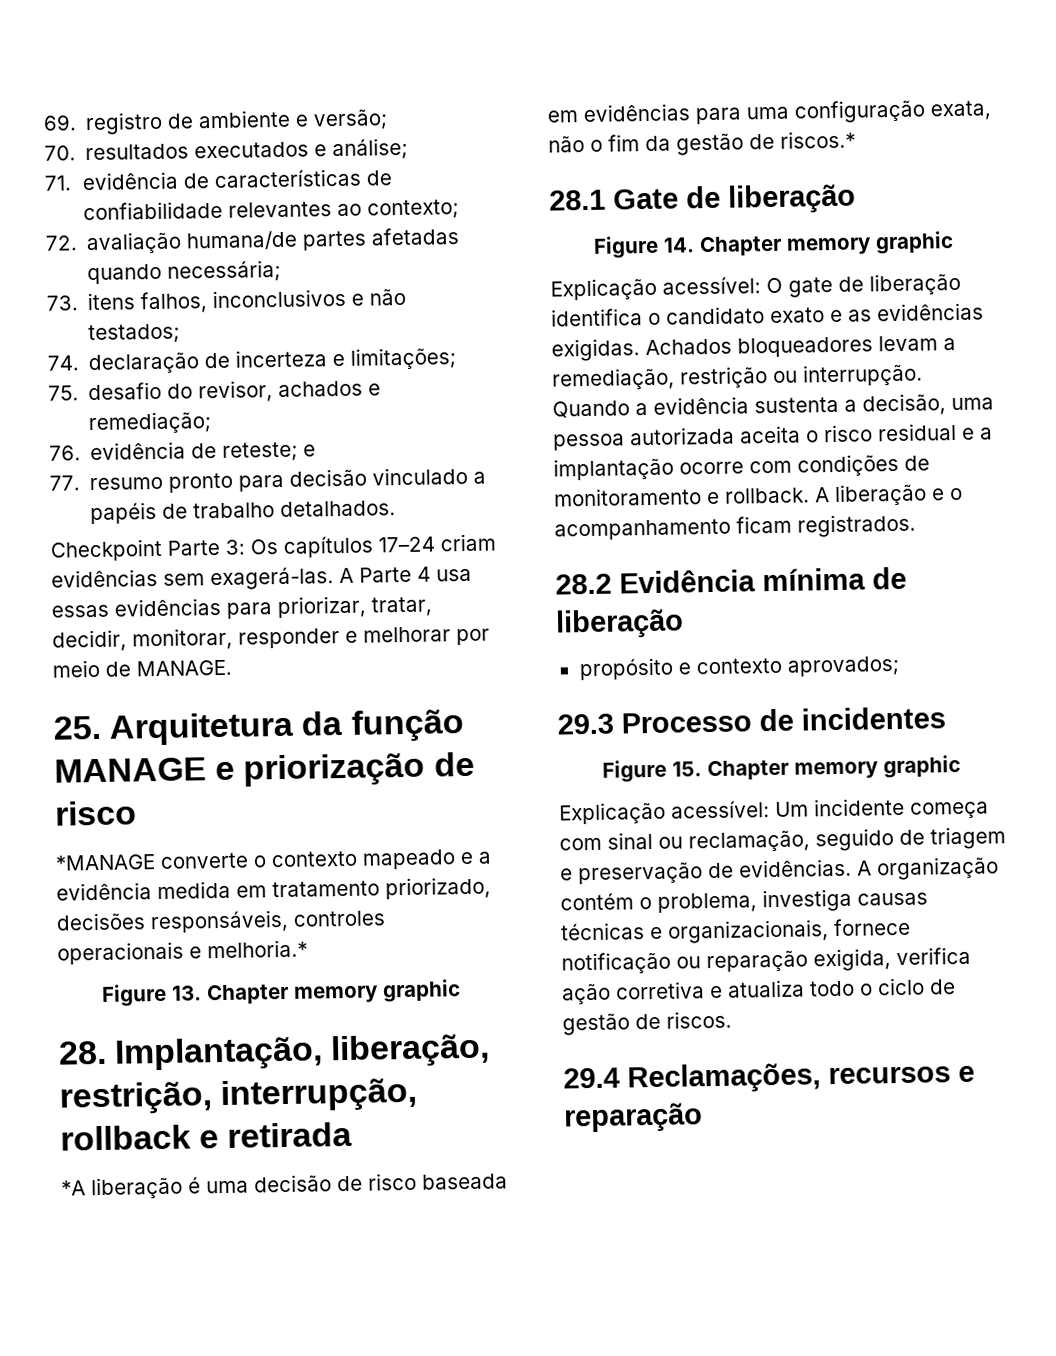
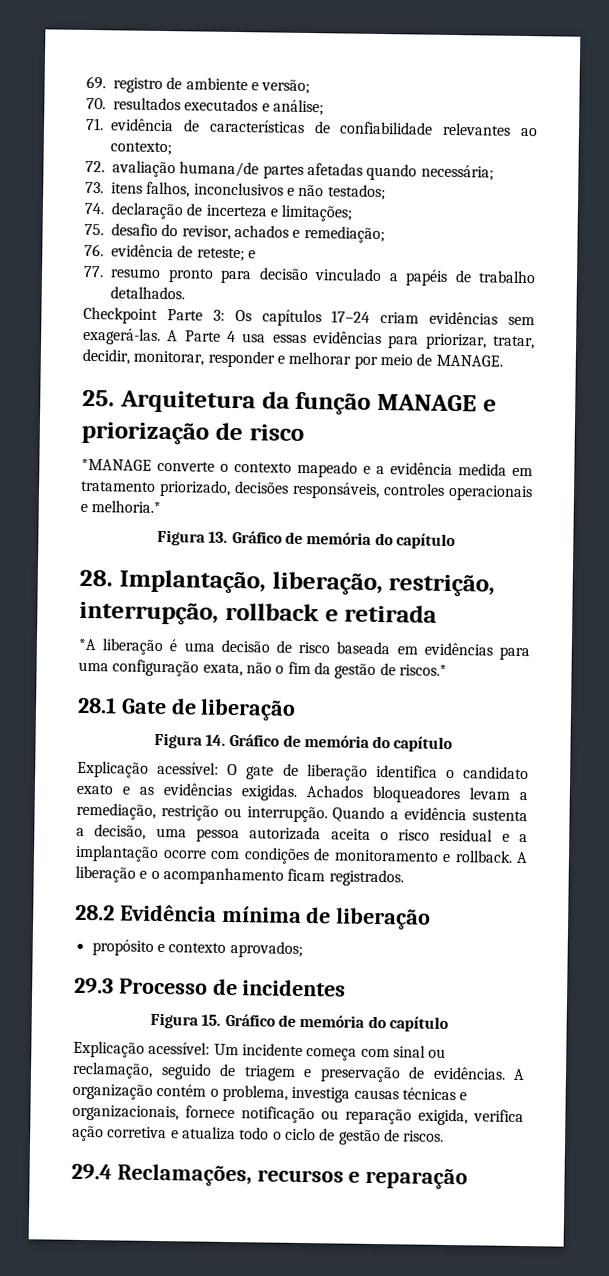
[101,979,461,1007] Figure 13. Chapter memory graphic -> [157,529,456,550] Figura 13. Gráfico de memória do capítulo
[592,231,954,259] Figure 14. Chapter memory graphic -> [153,732,454,753] Figura 14. Gráfico de memória do capítulo
[602,754,961,783] Figure 15. Chapter memory graphic -> [150,1012,449,1033] Figura 15. Gráfico de memória do capítulo

